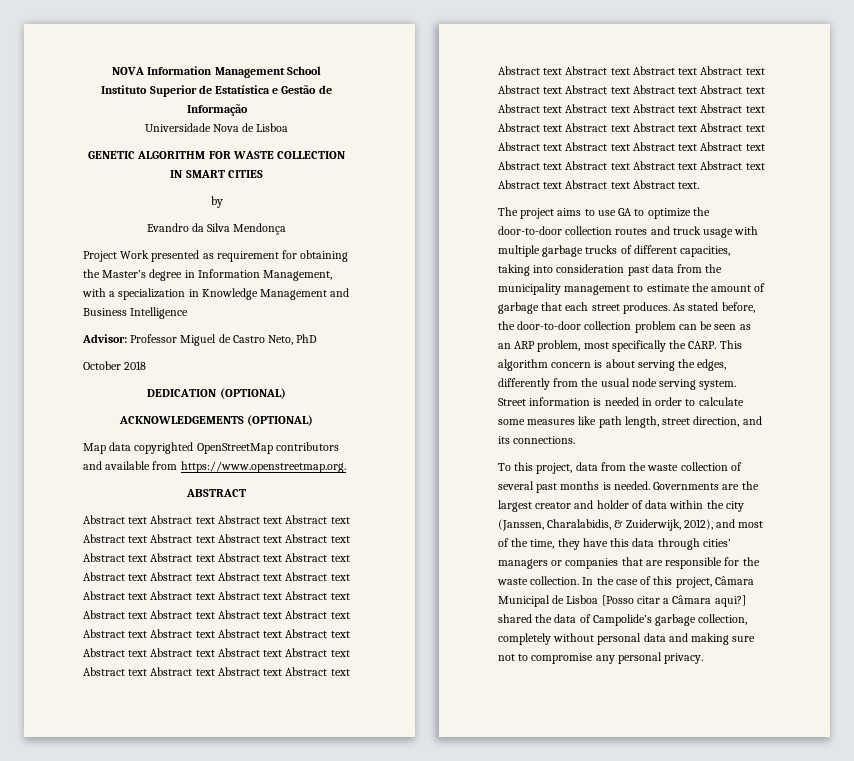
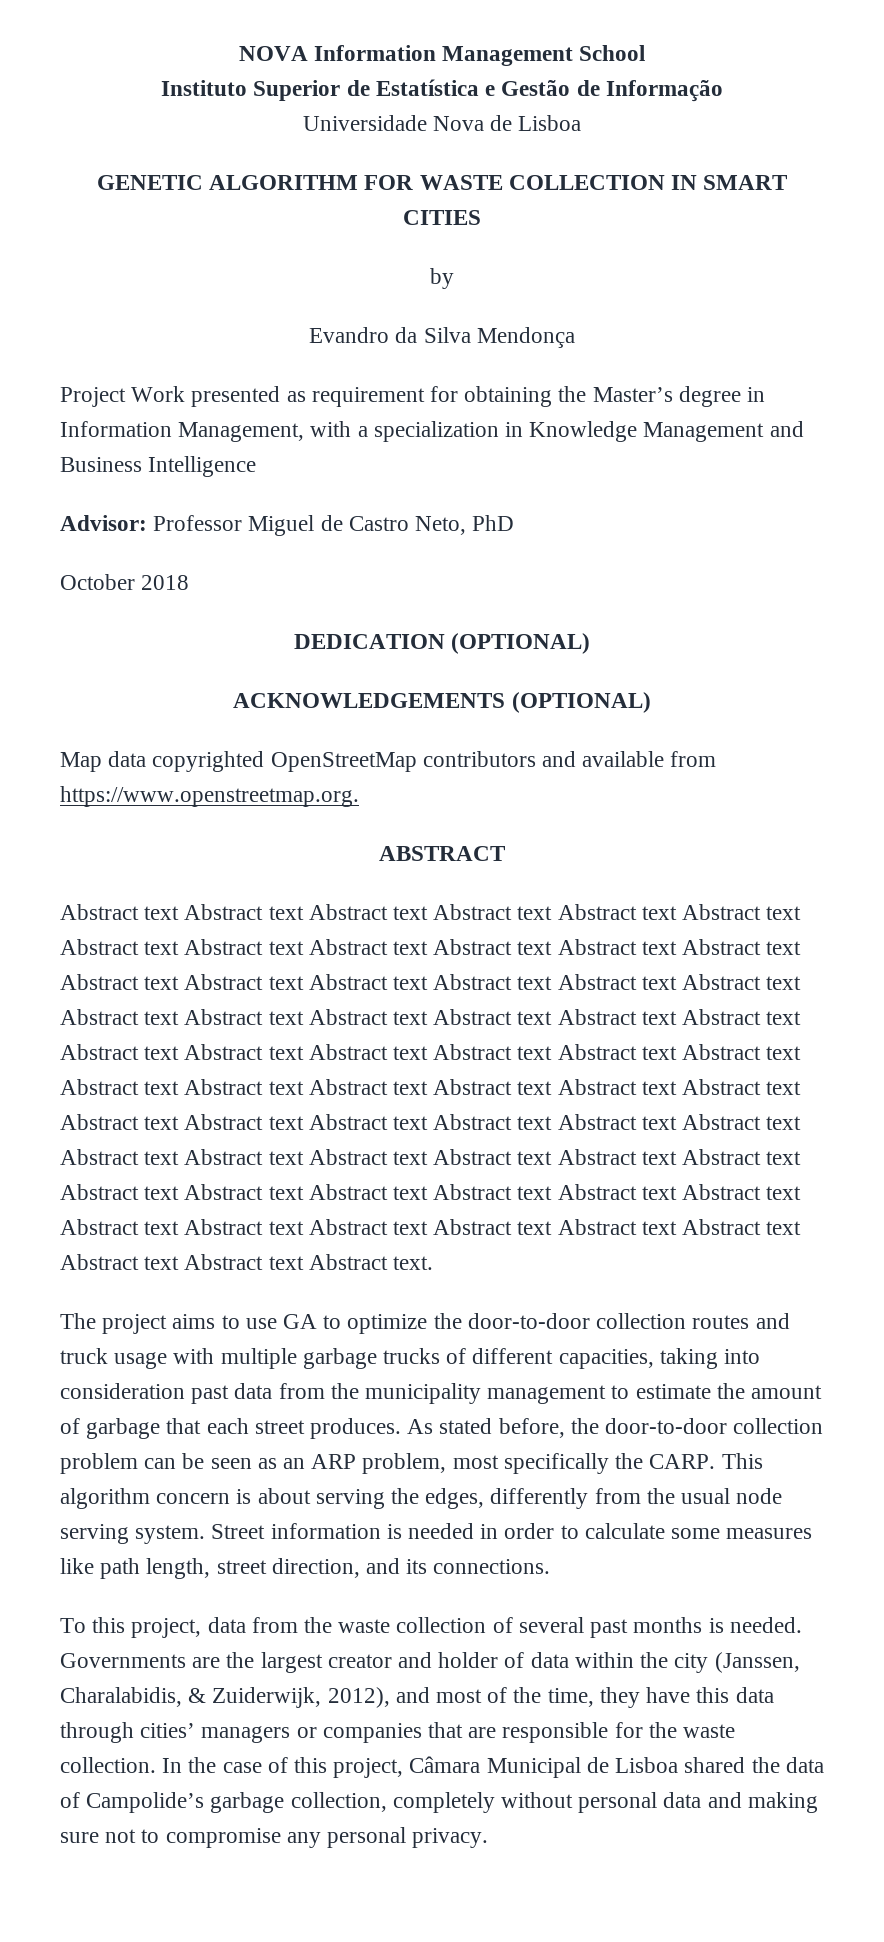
[601,595,746,607] [Posso citar a Câmara aqui?] -> (679, 1765) none

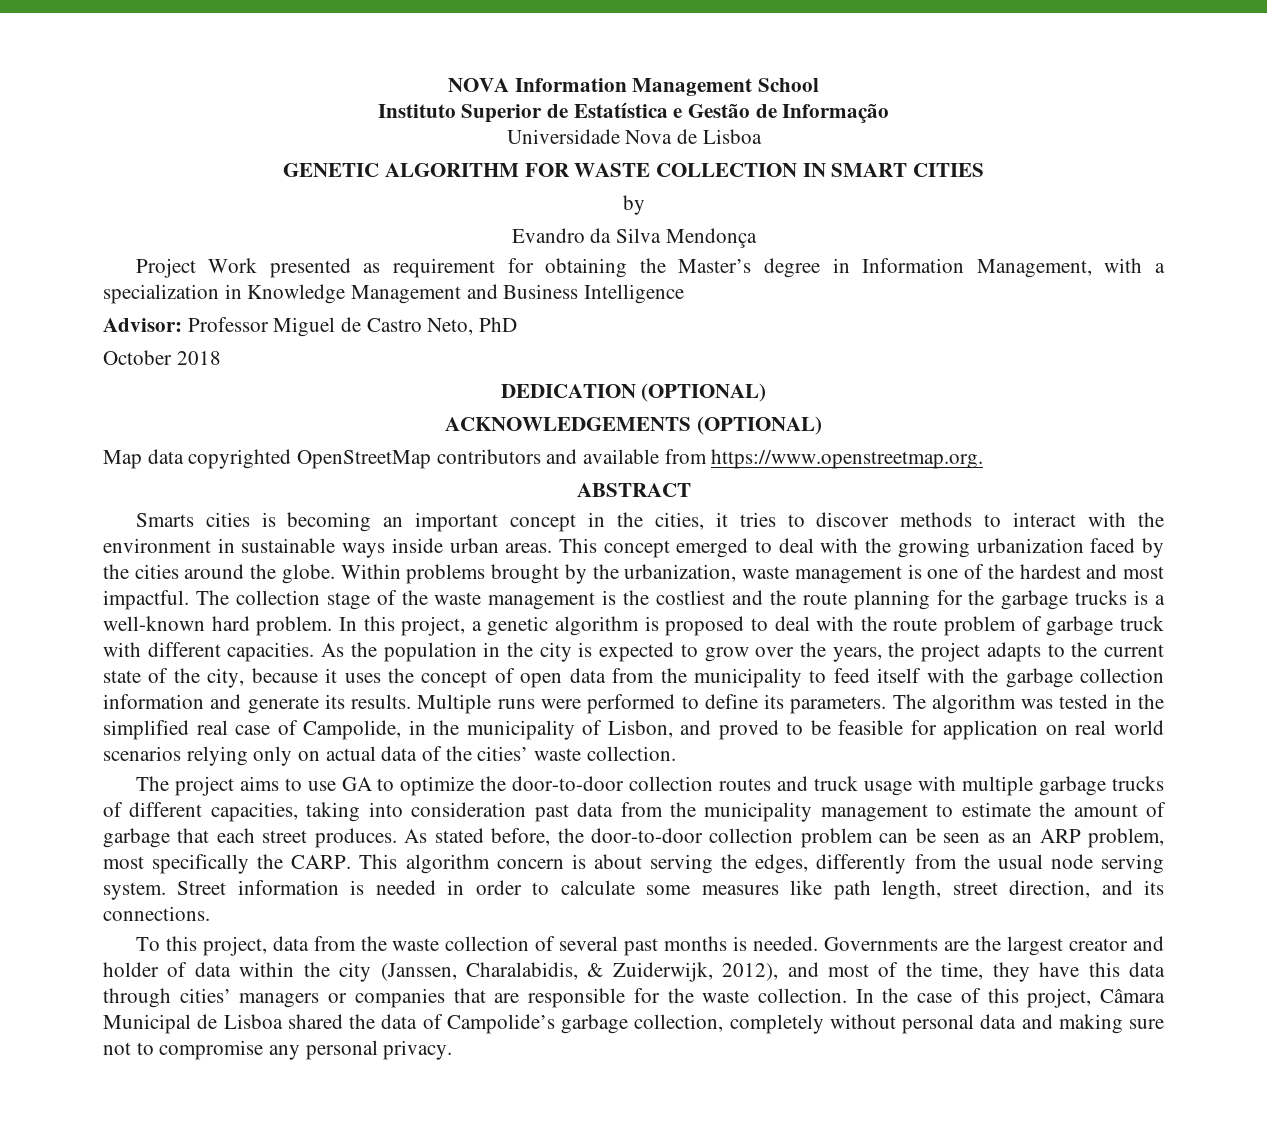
[60,904,802,920] [60,939,802,955] [60,974,802,990] [60,1009,802,1025] [60,1044,802,1060] [60,1079,802,1095] [60,1114,802,1130] [60,1149,802,1165] [60,1184,802,1200] [60,1219,802,1235] [60,1254,434,1270] Abstract text Abstract text Abstract text Abstract text Abstract text Abstract text Abstract text Abstract text Abstract text Abstract text Abstract text Abstract text Abstract text Abstract text Abstract text Abstract text Abstract text Abstract text Abstract text Abstract text Abstract text Abstract text Abstract text Abstract text Abstract text Abstract text Abstract text Abstract text Abstract text Abstract text Abstract text Abstract text Abstract text Abstract text Abstract text Abstract text Abstract text Abstract text Abstract text Abstract text Abstract text Abstract text Abstract text Abstract text Abstract text Abstract text Abstract text Abstract text Abstract text Abstract text Abstract text Abstract text Abstract text Abstract text Abstract text Abstract text Abstract text Abstract text Abstract text Abstract text Abstract text Abstract text Abstract text. -> [135,512,1164,532] [103,538,1165,558] [103,564,1164,584] [103,590,1165,610] [103,616,1165,636] [103,642,1164,662] [103,668,1165,688] [103,694,1165,714] [103,720,1164,740] [103,746,676,766] Smarts cities is becoming an important concept in the cities, it tries to discover methods to interact with the environment in sustainable ways inside urban areas. This concept emerged to deal with the growing urbanization faced by the cities around the globe. Within problems brought by the urbanization, waste management is one of the hardest and most impactful. The collection stage of the waste management is the costliest and the route planning for the garbage trucks is a well-known hard problem. In this project, a genetic algorithm is proposed to deal with the route problem of garbage truck with different capacities. As the population in the city is expected to grow over the years, the project adapts to the current state of the city, because it uses the concept of open data from the municipality to feed itself with the garbage collection information and generate its results. Multiple runs were performed to define its parameters. The algorithm was tested in the simplified real case of Campolide, in the municipality of Lisbon, and proved to be feasible for application on real world scenarios relying only on actual data of the cities’ waste collection.

